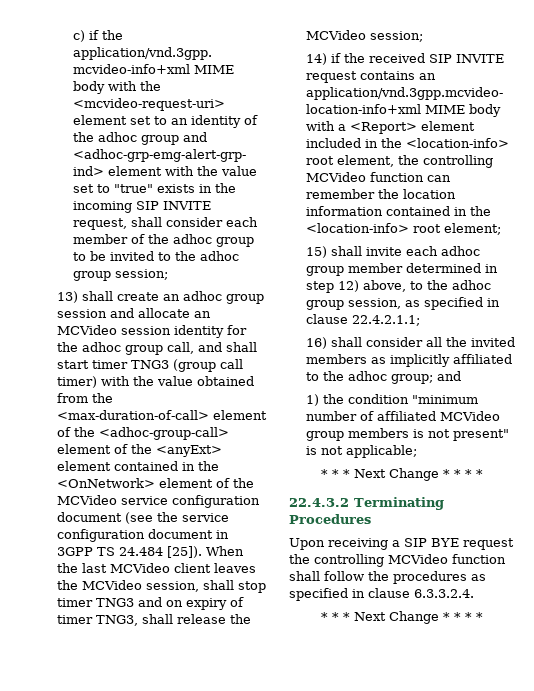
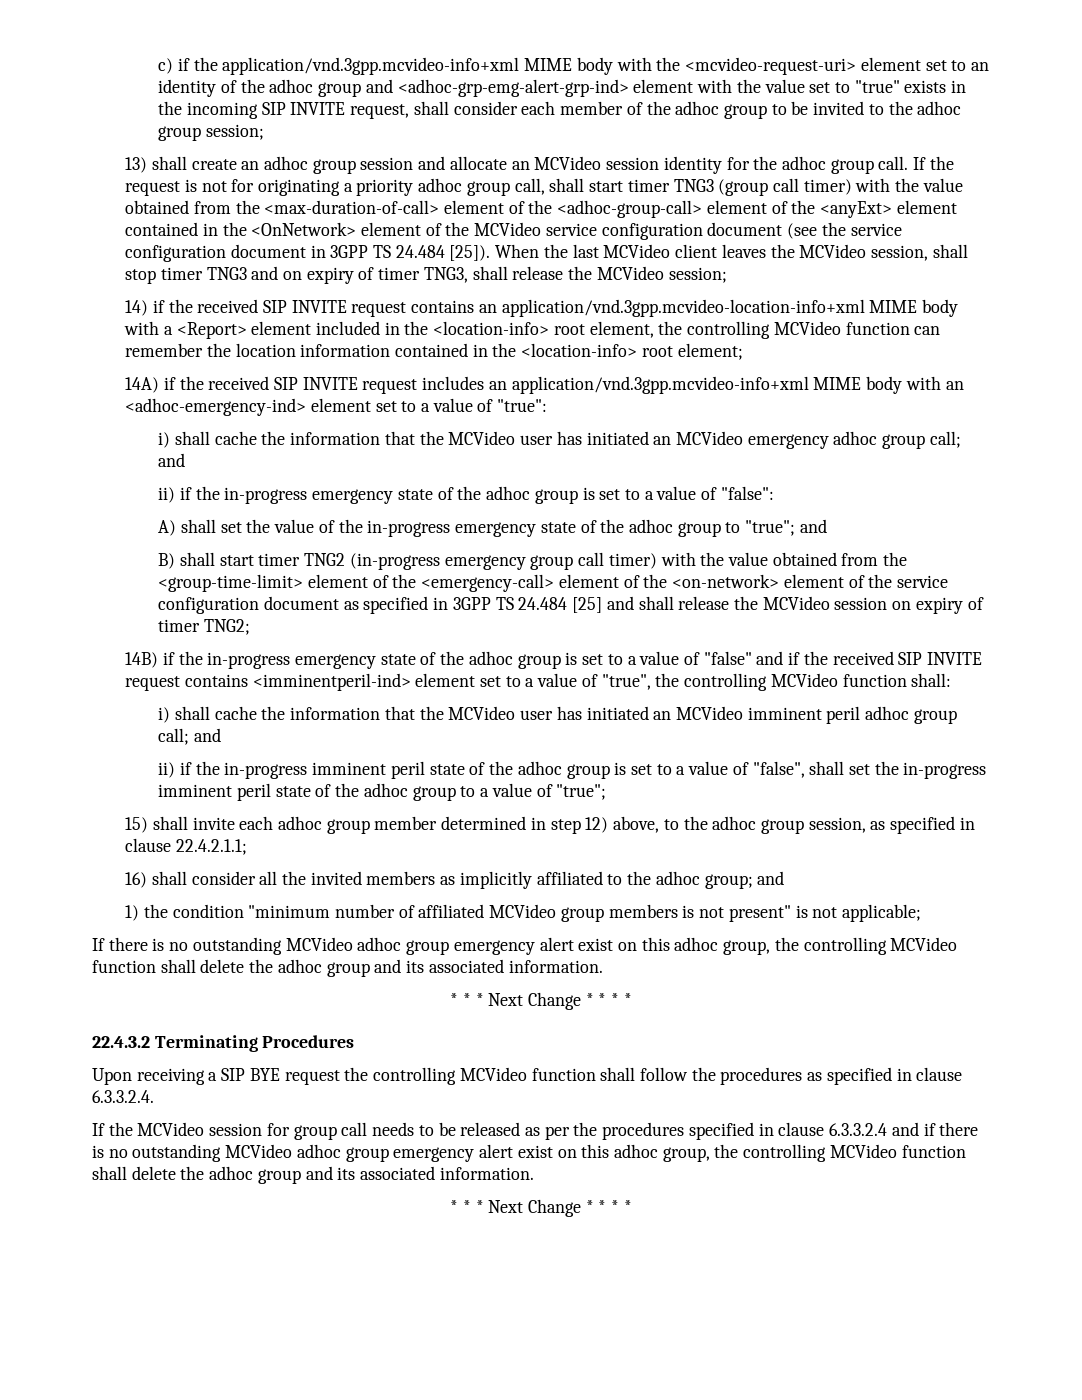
[166,342,222,354] call, and -> [878,156,954,170] [125,178,545,196] call. If the request is not for originating a priority adhoc group call,
(501, 229) none -> [125,376,964,394] [125,398,548,416] [158,431,961,449] [158,453,186,467] [158,486,774,504] [158,519,827,537] [158,552,908,570] [158,574,948,592] [158,596,984,614] [158,619,250,635] [125,651,983,669] [125,673,952,691] [158,706,957,724] [158,728,221,745] [158,761,987,779] [158,783,607,801] // 14A) if the received SIP INVITE request includes an application/vnd.3gpp.mcvideo-info+xml MIME body with an <adhoc-emergency-ind> element set to a value of "true": // i) shall cache the information that the MCVideo user has initiated an MCVideo emergency adhoc group call; and // ii) if the in-progress emergency state of the adhoc group is set to a value of "false": // A) shall set the value of the in-progress emergency state of the adhoc group to "true"; and // B) shall start timer TNG2 (in-progress emergency group call timer) with the value obtained from the <group-time-limit> element of the <emergency-call> element of the <on-network> element of the service configuration document as specified in 3GPP TS 24.484 [25] and shall release the MCVideo session on expiry of timer TNG2; // 14B) if the in-progress emergency state of the adhoc group is set to a value of "false" and if the received SIP INVITE request contains <imminentperil-ind> element set to a value of "true", the controlling MCVideo function shall: // i) shall cache the information that the MCVideo user has initiated an MCVideo imminent peril adhoc group call; and // ii) if the in-progress imminent peril state of the adhoc group is set to a value of "false", shall set the in-progress imminent peril state of the adhoc group to a value of "true";
(417, 451) none -> [92,937,958,955] [92,959,603,977] // If there is no outstanding MCVideo adhoc group emergency alert exist on this adhoc group, the controlling MCVideo function shall delete the adhoc group and its associated information.
(474, 593) none -> [92,1122,979,1140] [92,1144,966,1162] [92,1166,534,1184] // If the MCVideo session for group call needs to be released as per the procedures specified in clause 6.3.3.2.4 and if there is no outstanding MCVideo adhoc group emergency alert exist on this adhoc group, the controlling MCVideo function shall delete the adhoc group and its associated information.

